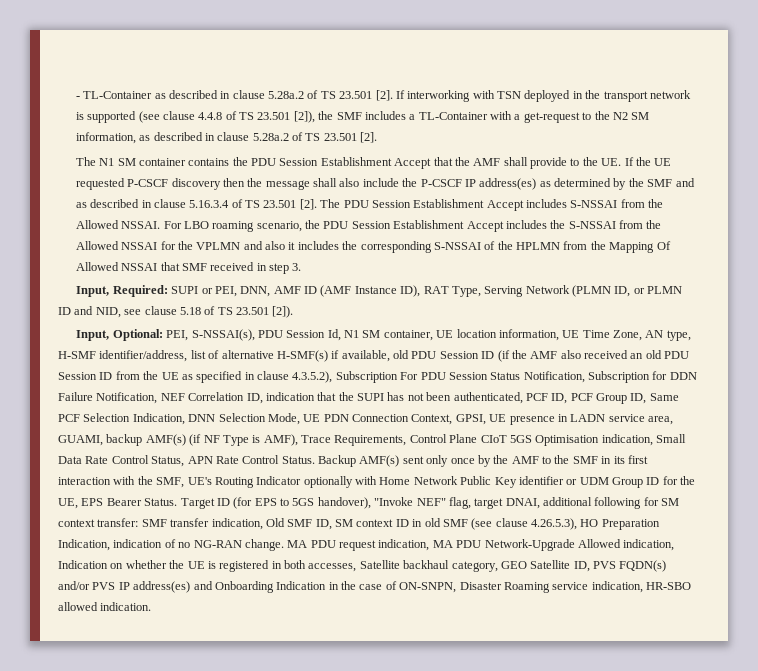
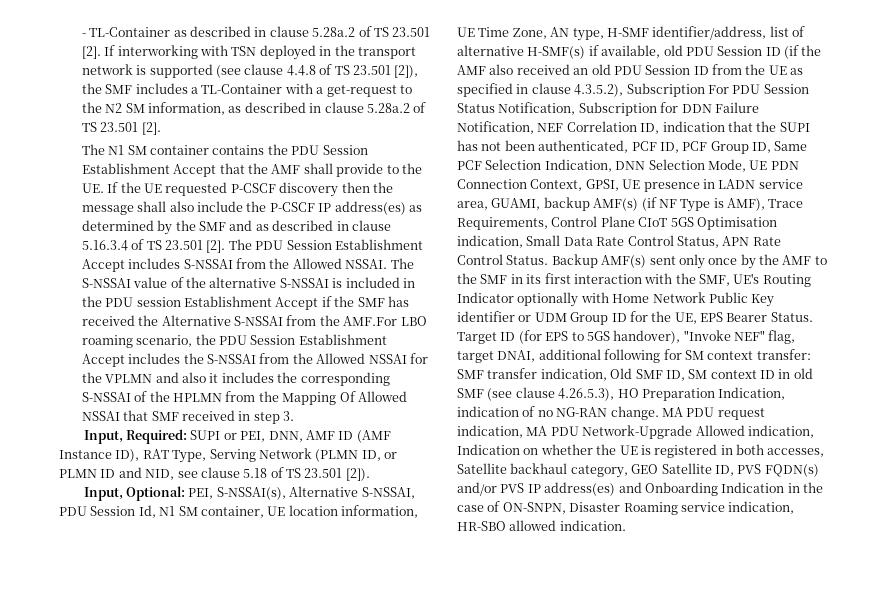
[163,221,182,229] For -> [390,258,414,269] [81,277,415,288] [81,296,409,310] [81,315,398,326] The S-NSSAI value of the alternative S-NSSAI is included in the PDU session Establishment Accept if the SMF has received the Alternative S-NSSAI from the AMF.For
(255, 335) none -> [289,486,415,499] Alternative S-NSSAI,

